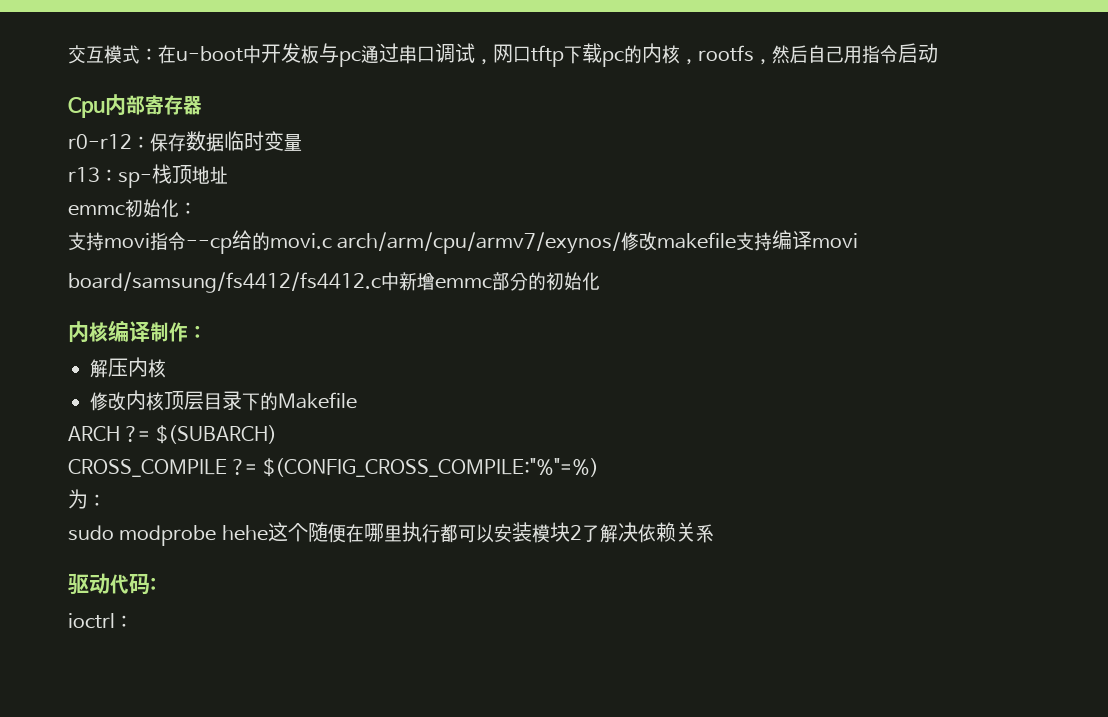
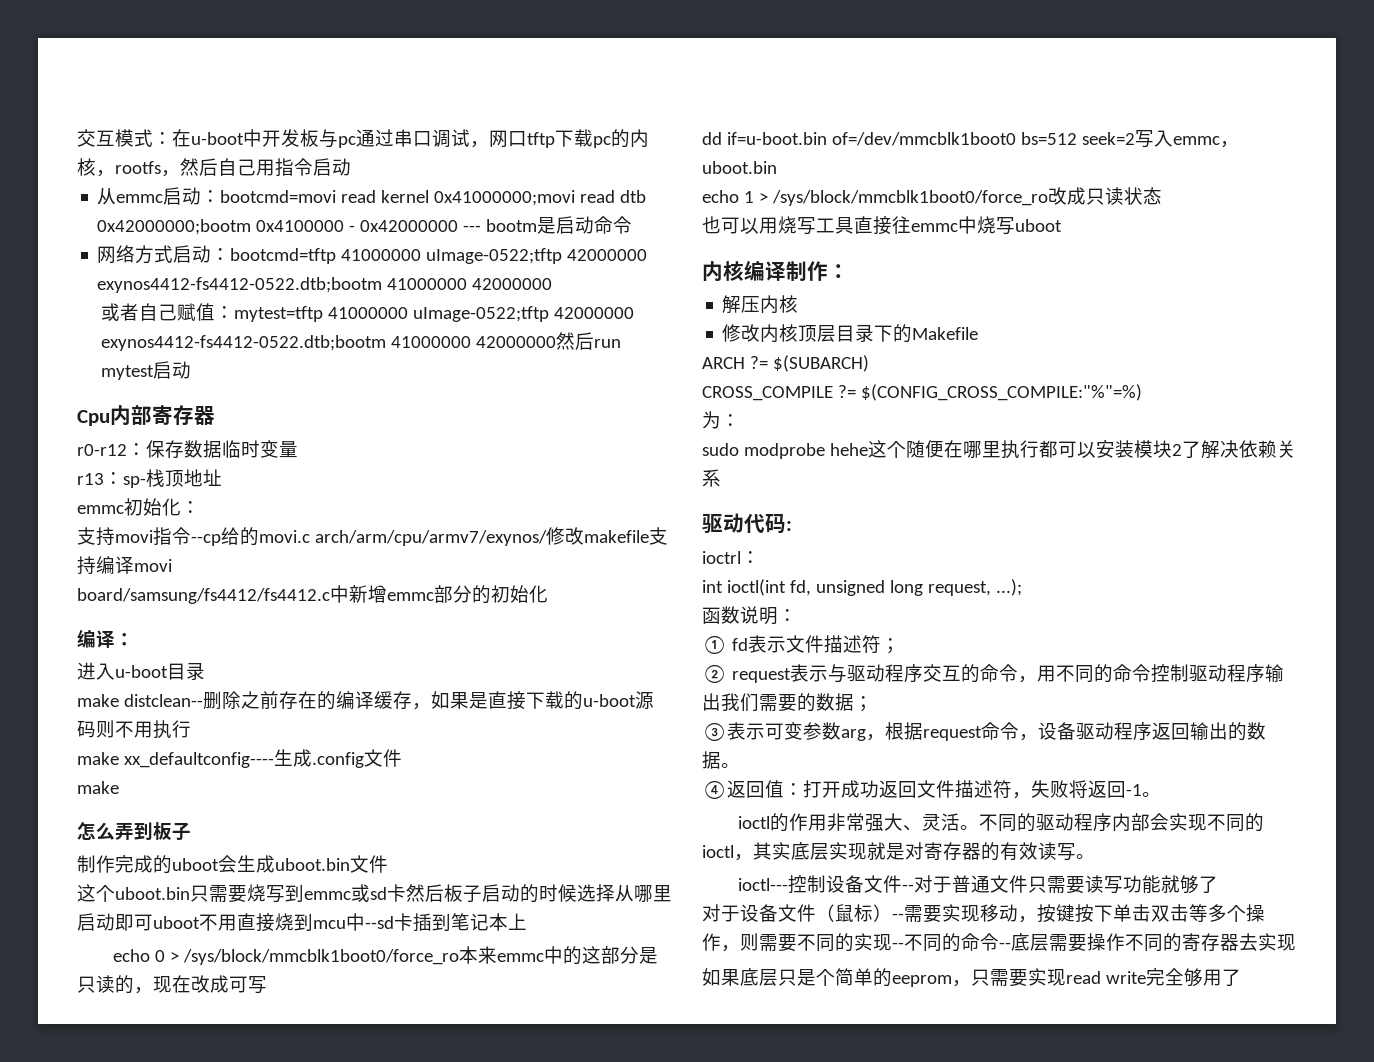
(938, 53) none -> [97,187,647,206] [97,216,633,235] [97,245,648,264] [97,277,553,293] [101,303,635,322] [101,332,622,351] [101,361,192,380] // 从emmc启动：bootcmd=movi read kernel 0x41000000;movi read dtb 0x42000000;bootm 0x4100000 - 0x42000000 --- bootm是启动命令 // 网络方式启动：bootcmd=tftp 41000000 uImage-0522;tftp 42000000 exynos4412-fs4412-0522.dtb;bootm 41000000 42000000 // 或者自己赋值：mytest=tftp 41000000 uImage-0522;tftp 42000000 exynos4412-fs4412-0522.dtb;bootm 41000000 42000000然后run mytest启动
(600, 281) none -> [77,629,134,648] [77,662,205,680] [77,691,654,710] [77,720,191,739] [77,749,402,768] [77,781,119,794] [77,822,191,841] [77,855,388,874] [77,884,672,903] [77,913,527,932] [113,946,659,965] [77,975,267,994] [702,130,1239,148] [702,161,777,174] [702,187,1162,206] [702,216,1062,235] // 编译： // 进入u-boot目录 // make distclean--删除之前存在的编译缓存，如果是直接下载的u-boot源码则不用执行 // make xx_defaultconfig----生成.config文件 // make // 怎么弄到板子 // 制作完成的uboot会生成uboot.bin文件 // 这个uboot.bin只需要烧写到emmc或sd卡然后板子启动的时候选择从哪里启动即可uboot不用直接烧到mcu中--sd卡插到笔记本上 // echo 0 > /sys/block/mmcblk1boot0/force_ro本来emmc中的这部分是只读的，现在改成可写 // dd if=u-boot.bin of=/dev/mmcblk1boot0 bs=512 seek=2写入emmc，uboot.bin // echo 1 > /sys/block/mmcblk1boot0/force_ro改成只读状态 // 也可以用烧写工具直接往emmc中烧写uboot
(133, 621) none -> [702,579,1022,596] [702,606,797,625] [702,635,900,654] [702,664,1284,683] [702,693,873,712] [702,722,1266,741] [702,751,740,769] [702,780,1161,799] [738,813,1265,832] [702,842,1095,861] [738,875,1219,894] [702,904,1265,923] [702,933,1296,952] [702,968,1241,987] // int ioctl(int fd, unsigned long request, ...); // 函数说明： // ① fd表示文件描述符； // ② request表示与驱动程序交互的命令，用不同的命令控制驱动程序输出我们需要的数据； // ③表示可变参数arg，根据request命令，设备驱动程序返回输出的数据。 // ④返回值：打开成功返回文件描述符，失败将返回-1。 // ioctl的作用非常强大、灵活。不同的驱动程序内部会实现不同的ioctl，其实底层实现就是对寄存器的有效读写。 // ioctl---控制设备文件--对于普通文件只需要读写功能就够了 // 对于设备文件（鼠标）--需要实现移动，按键按下单击双击等多个操作，则需要不同的实现--不同的命令--底层需要操作不同的寄存器去实现 // 如果底层只是个简单的eeprom，只需要实现read write完全够用了

